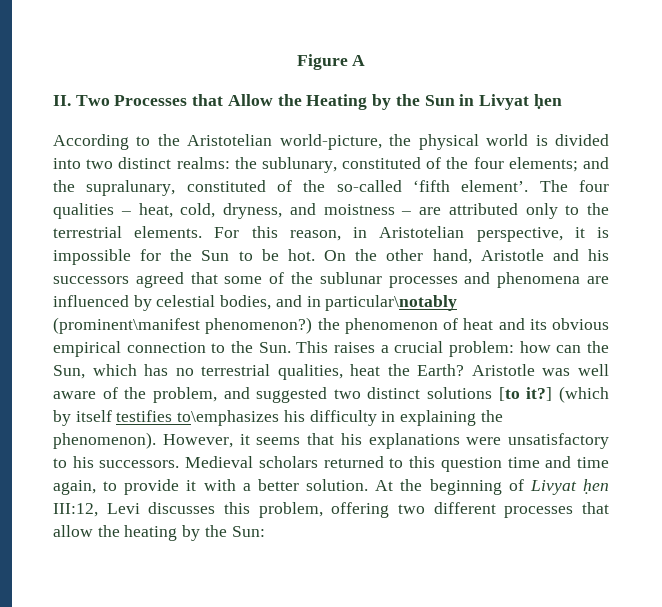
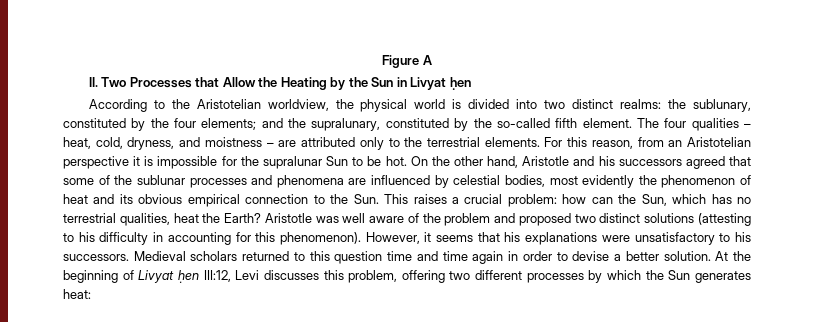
[279,134,382,150] world-picture, -> [267,99,329,111] worldview,
[426,157,442,169] of -> [131,118,146,131] by
[277,180,292,192] of -> [454,118,469,131] by
[413,180,529,192] ‘fifth element’. -> [555,118,632,128] fifth element.
[353,226,563,242] in Aristotelian perspective, -> [637,137,751,147] [63,156,129,169] from an Aristotelian perspective
(193, 255) none -> [262,156,322,169] supralunar
[275,295,458,311] [53,317,313,334] and in particular\notably (prominent\manifest phenomenon?) -> [549,175,635,188] most evidently
[152,386,609,403] [53,410,503,426] problem, and suggested two distinct solutions [to it?] (which by itself testifies to\emphasizes his difficulty in explaining the -> [444,213,751,226] [63,232,276,245] problem and proposed two distinct solutions (attesting to his difficulty in accounting for this
[53,479,236,495] again, to provide it with -> [472,251,610,264] again in order to devise
[582,502,609,514] [53,525,265,541] that allow the heating by the Sun: -> [588,270,751,283] [63,289,91,299] by which the Sun generates heat:

